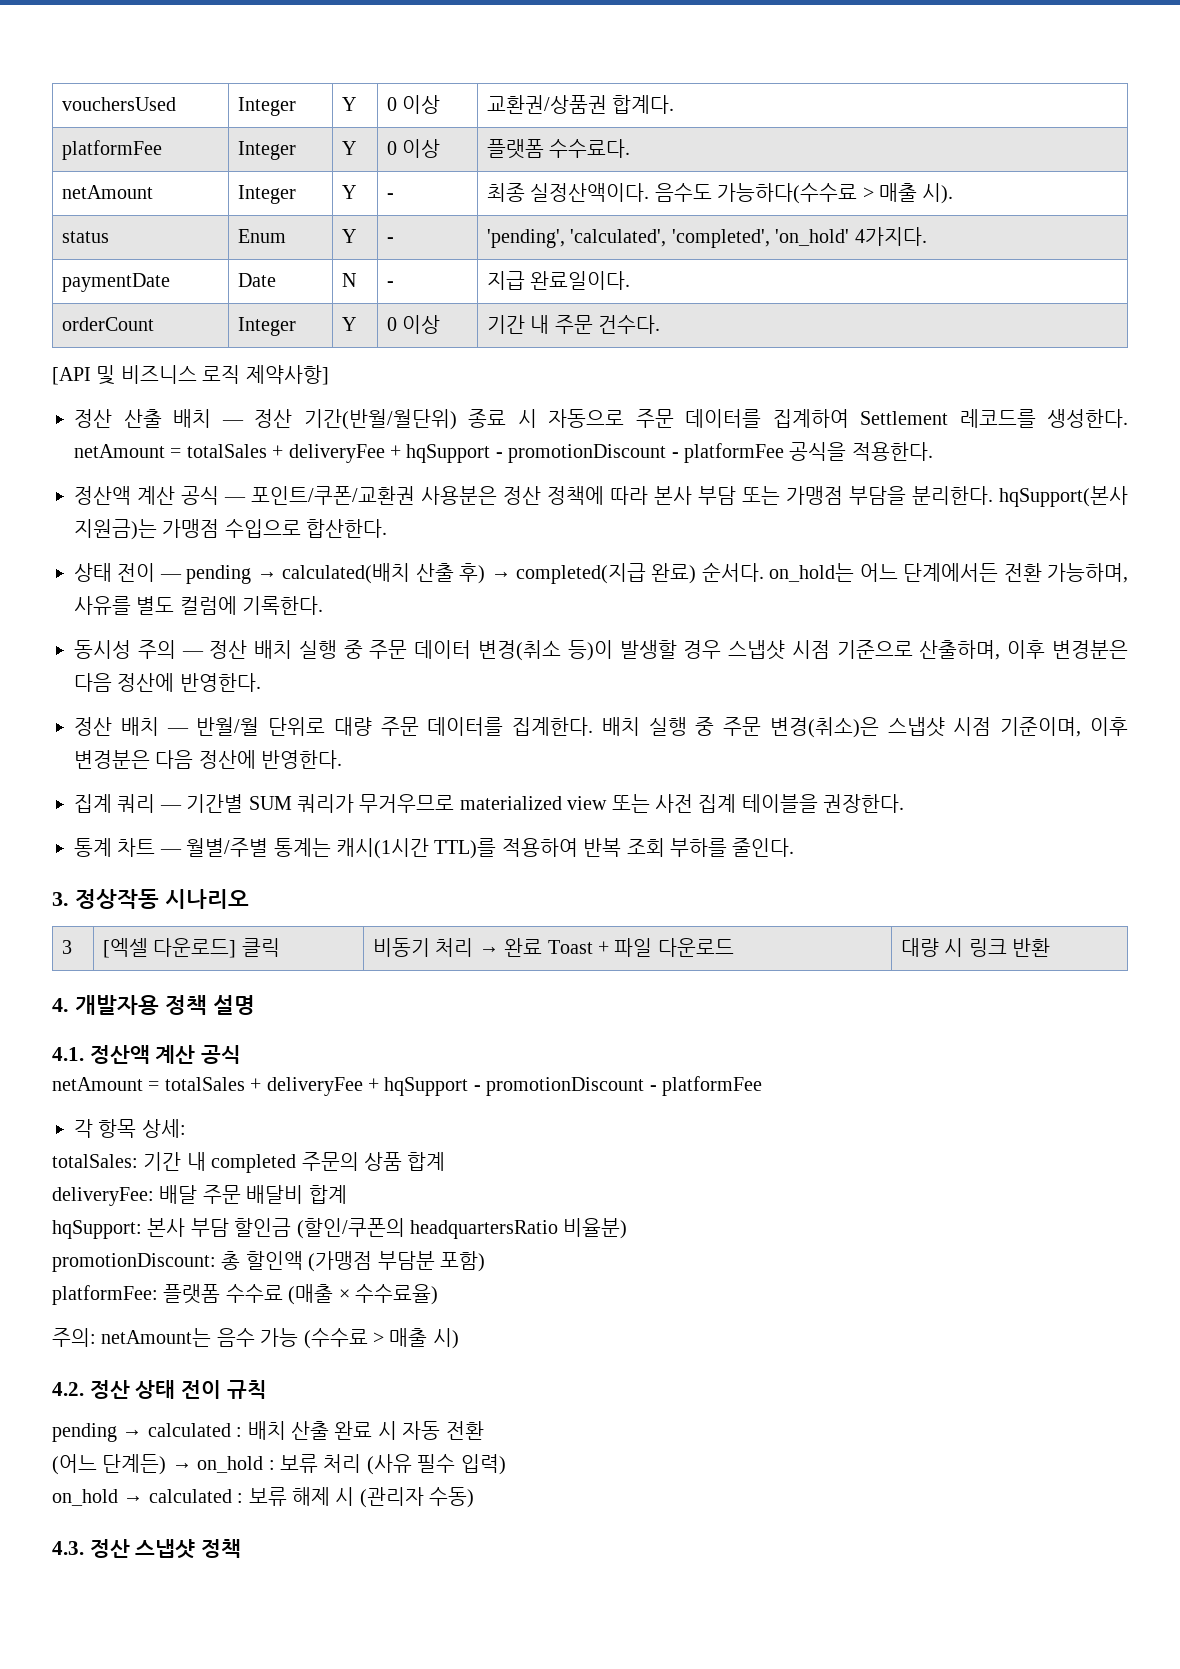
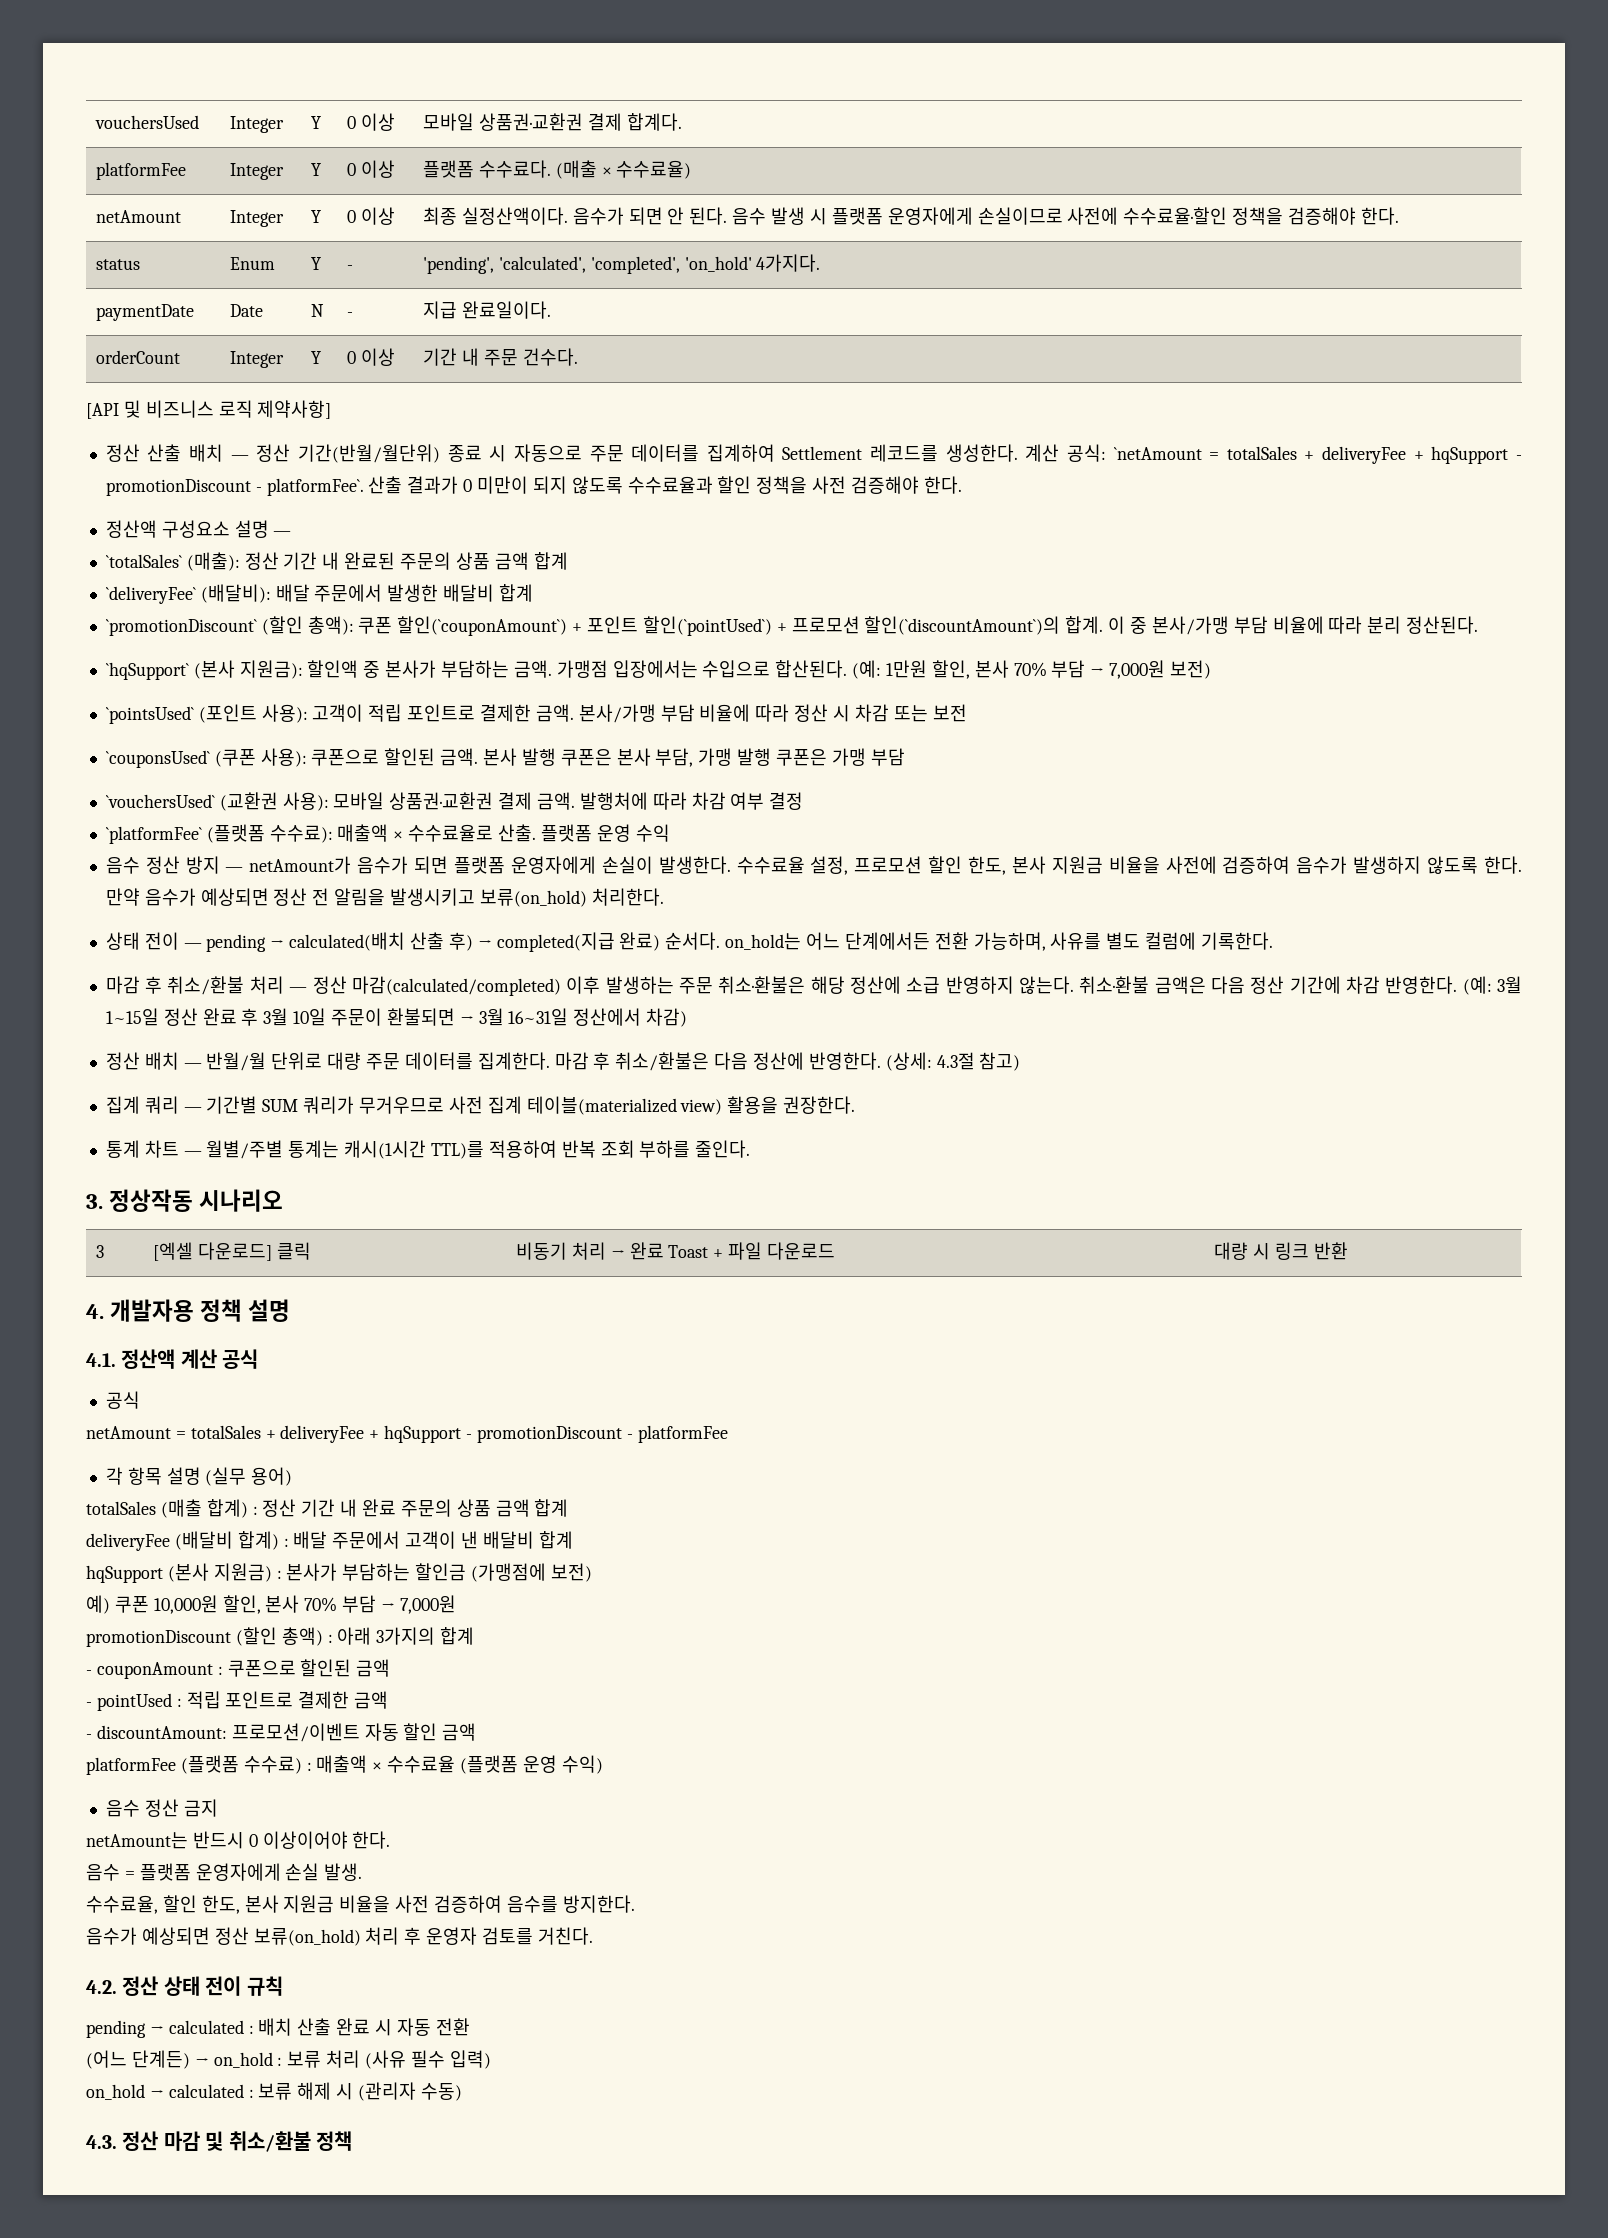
[487,95,608,114] 교환권/상품권 -> [423,113,622,131] 모바일 상품권·교환권 결제
(631, 148) none -> [555,160,692,179] (매출 × 수수료율)
[387,193,395,199] - -> [347,207,395,225] 0 이상
[654,183,954,204] 음수도 가능하다(수수료 > 매출 시). -> [572,207,1399,225] 음수가 되면 안 된다. 음수 발생 시 플랫폼 운영자에게 손실이므로 사전에 수수료율·할인 정책을 검증해야 한다.
[74,442,933,463] [74,486,1128,507] [74,519,388,540] netAmount = totalSales + deliveryFee + hqSupport - promotionDiscount - platformFee 공식을 적용한다. // 정산액 계산 공식 — 포인트/쿠폰/교환권 사용분은 정산 정책에 따라 본사 부담 또는 가맹점 부담을 분리한다. hqSupport(본사 지원금)는 가맹점 수입으로 합산한다. -> [1025,444,1523,464] [105,476,962,496] [105,520,292,538] [105,552,568,571] [105,584,533,604] [105,616,1479,636] [105,660,1212,680] [105,704,967,724] [105,748,905,768] [105,792,804,811] [105,824,670,844] [105,856,1523,875] [105,888,664,907] 계산 공식: `netAmount = totalSales + deliveryFee + hqSupport - promotionDiscount - platformFee`. 산출 결과가 0 미만이 되지 않도록 수수료율과 할인 정책을 사전 검증해야 한다. // 정산액 구성요소 설명 — // `totalSales` (매출): 정산 기간 내 완료된 주문의 상품 금액 합계 // `deliveryFee` (배달비): 배달 주문에서 발생한 배달비 합계 // `promotionDiscount` (할인 총액): 쿠폰 할인(`couponAmount`) + 포인트 할인(`pointUsed`) + 프로모션 할인(`discountAmount`)의 합계. 이 중 본사/가맹 부담 비율에 따라 분리 정산된다. // `hqSupport` (본사 지원금): 할인액 중 본사가 부담하는 금액. 가맹점 입장에서는 수입으로 합산된다. (예: 1만원 할인, 본사 70% 부담 → 7,000원 보전) // `pointsUsed` (포인트 사용): 고객이 적립 포인트로 결제한 금액. 본사/가맹 부담 비율에 따라 정산 시 차감 또는 보전 // `couponsUsed` (쿠폰 사용): 쿠폰으로 할인된 금액. 본사 발행 쿠폰은 본사 부담, 가맹 발행 쿠폰은 가맹 부담 // `vouchersUsed` (교환권 사용): 모바일 상품권·교환권 결제 금액. 발행처에 따라 차감 여부 결정 // `platformFee` (플랫폼 수수료): 매출액 × 수수료율로 산출. 플랫폼 운영 수익 // 음수 정산 방지 — netAmount가 음수가 되면 플랫폼 운영자에게 손실이 발생한다. 수수료율 설정, 프로모션 할인 한도, 본사 지원금 비율을 사전에 검증하여 음수가 발생하지 않도록 한다. 만약 음수가 예상되면 정산 전 알림을 발생시키고 보류(on_hold) 처리한다.
[74,640,1129,661] [74,673,261,692] 동시성 주의 — 정산 배치 실행 중 주문 데이터 변경(취소 등)이 발생할 경우 스냅샷 시점 기준으로 산출하며, 이후 변경분은 다음 정산에 반영한다. -> [105,976,1523,996] [105,1008,688,1027] 마감 후 취소/환불 처리 — 정산 마감(calculated/completed) 이후 발생하는 주문 취소·환불은 해당 정산에 소급 반영하지 않는다. 취소·환불 금액은 다음 정산 기간에 차감 반영한다. (예: 3월 1~15일 정산 완료 후 3월 10일 주문이 환불되면 → 3월 16~31일 정산에서 차감)
[601,717,1128,738] [74,750,343,769] 배치 실행 중 주문 변경(취소)은 스냅샷 시점 기준이며, 이후 변경분은 다음 정산에 반영한다. -> [554,1052,1021,1071] 마감 후 취소/환불은 다음 정산에 반영한다. (상세: 4.3절 참고)
[459,794,818,813] materialized view 또는 사전 집계 테이블을 -> [448,1096,779,1115] 사전 집계 테이블(materialized view) 활용을
(242, 1054) none -> [105,1391,140,1409] // 공식
[141,1119,186,1138] [52,1152,446,1173] [52,1185,347,1206] [52,1218,628,1239] [52,1251,485,1272] [52,1284,438,1305] [52,1328,459,1349] 상세: // totalSales: 기간 내 completed 주문의 상품 합계 // deliveryFee: 배달 주문 배달비 합계 // hqSupport: 본사 부담 할인금 (할인/쿠폰의 headquartersRatio 비율분) // promotionDiscount: 총 할인액 (가맹점 부담분 포함) // platformFee: 플랫폼 수수료 (매출 × 수수료율) // 주의: netAmount는 음수 가능 (수수료 > 매출 시) -> [166,1467,293,1486] [86,1499,569,1518] [86,1531,573,1551] [86,1563,592,1583] [86,1595,456,1614] [86,1627,475,1647] [86,1659,391,1679] [86,1691,389,1711] [86,1723,477,1742] [86,1755,603,1775] [105,1799,218,1817] [86,1831,391,1849] [86,1863,363,1881] [86,1895,635,1914] [86,1927,593,1946] 설명 (실무 용어) // totalSales (매출 합계) : 정산 기간 내 완료 주문의 상품 금액 합계 // deliveryFee (배달비 합계) : 배달 주문에서 고객이 낸 배달비 합계 // hqSupport (본사 지원금) : 본사가 부담하는 할인금 (가맹점에 보전) // 예) 쿠폰 10,000원 할인, 본사 70% 부담 → 7,000원 // promotionDiscount (할인 총액) : 아래 3가지의 합계 // - couponAmount : 쿠폰으로 할인된 금액 // - pointUsed : 적립 포인트로 결제한 금액 // - discountAmount: 프로모션/이벤트 자동 할인 금액 // platformFee (플랫폼 수수료) : 매출액 × 수수료율 (플랫폼 운영 수익) // 음수 정산 금지 // netAmount는 반드시 0 이상이어야 한다. // 음수 = 플랫폼 운영자에게 손실 발생. // 수수료율, 할인 한도, 본사 지원금 비율을 사전 검증하여 음수를 방지한다. // 음수가 예상되면 정산 보류(on_hold) 처리 후 운영자 검토를 거친다.
[135,1539,196,1559] 스냅샷 -> [163,2131,311,2152] 마감 및 취소/환불

